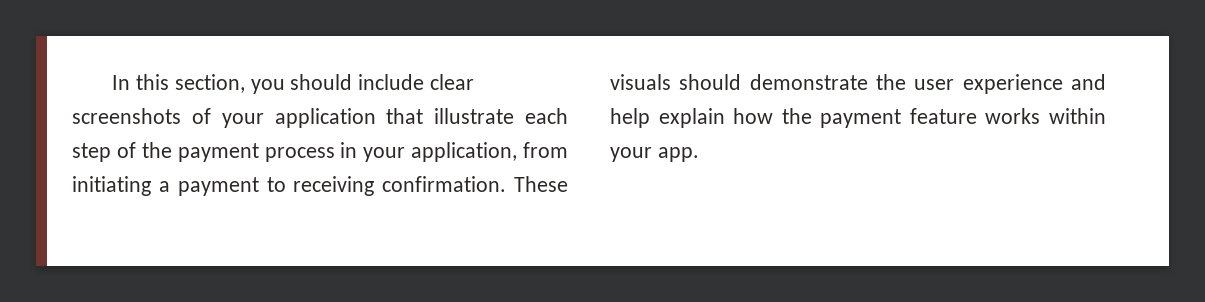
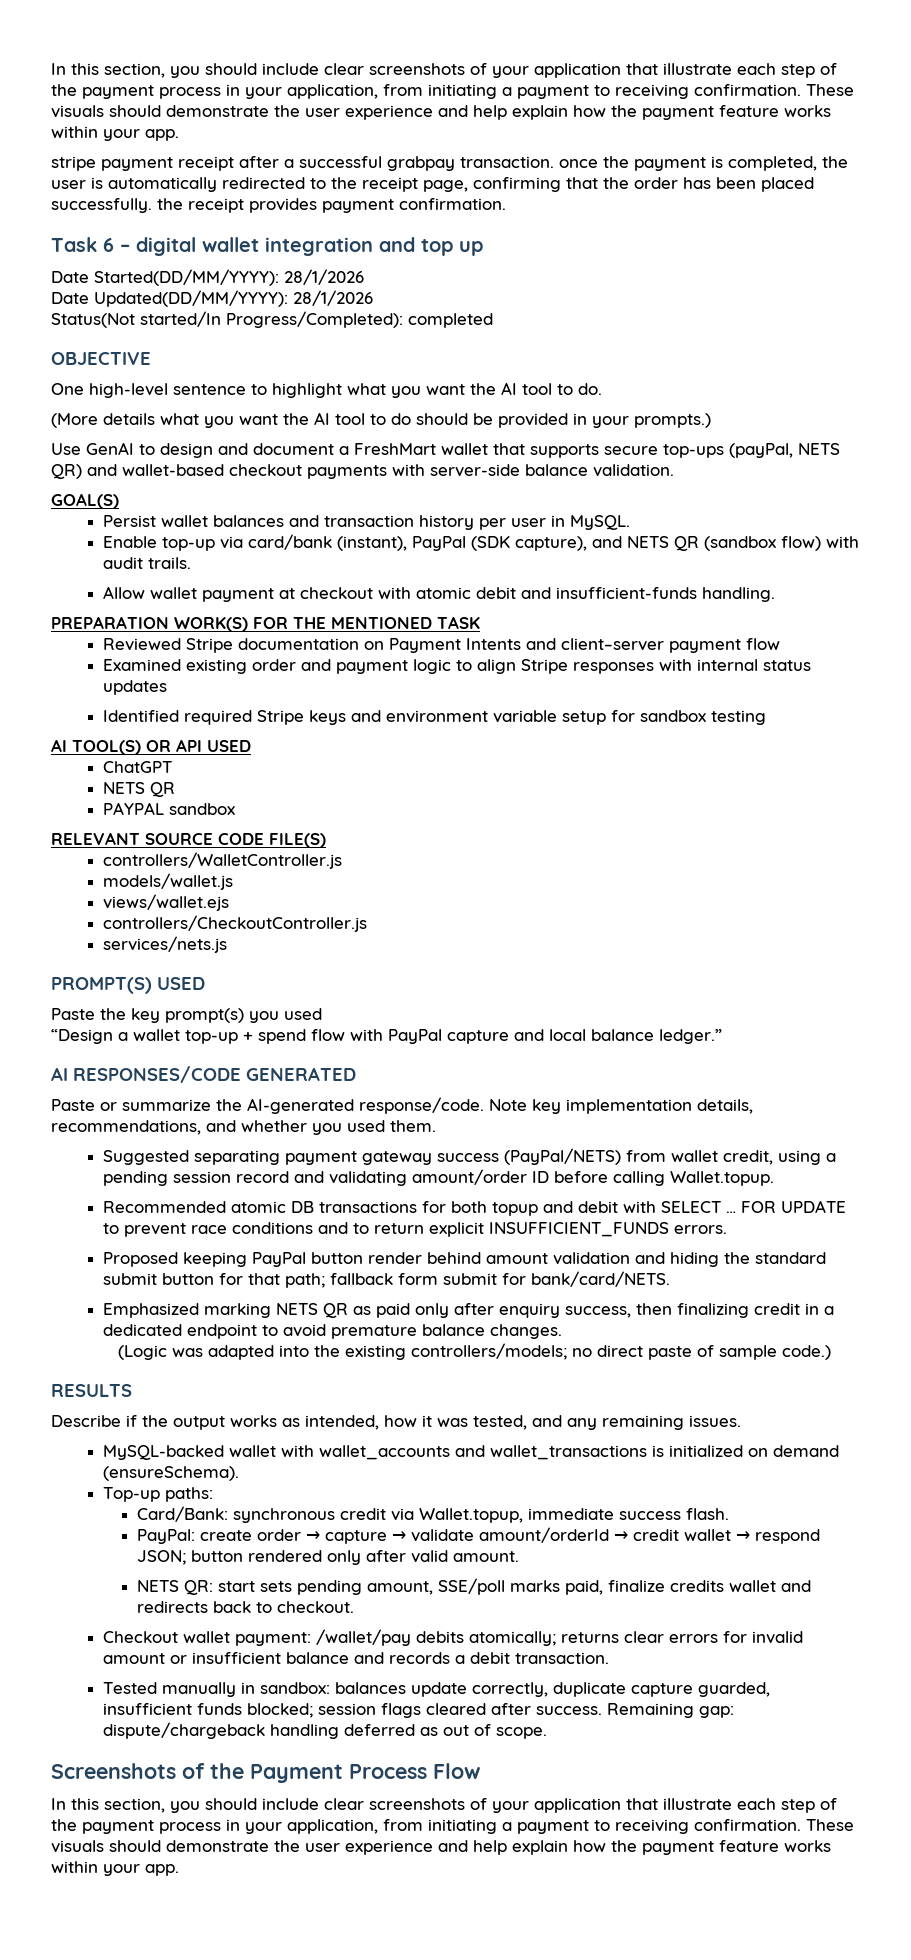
(699, 154) none -> [51,156,848,171] [51,177,814,192] [51,198,506,213] [51,237,483,256] [51,269,364,286] [51,290,373,307] [51,311,493,328] [51,352,151,365] [51,382,602,398] [51,412,711,428] [51,442,840,458] [51,464,674,479] [51,493,119,509] [103,515,631,530] [103,534,860,551] [103,557,192,569] [103,586,776,602] [51,616,480,632] [103,638,781,653] [103,659,812,674] [103,680,168,695] [103,710,767,725] [51,739,251,755] [103,761,173,773] [103,782,176,797] [103,802,236,815] [51,832,326,848] [103,852,343,869] [103,873,234,890] [103,894,230,911] [103,915,368,932] [103,936,228,953] [51,977,205,994] [51,1008,322,1023] [51,1029,722,1044] [51,1066,356,1083] [51,1097,753,1114] [51,1120,436,1135] [103,1148,837,1165] [103,1169,775,1186] [103,1200,847,1216] [103,1222,728,1237] [103,1252,827,1267] [103,1271,671,1288] [103,1303,835,1318] [103,1324,563,1339] [118,1343,832,1360] [51,1384,132,1397] [51,1415,741,1430] [103,1445,840,1460] [103,1466,240,1481] [103,1487,214,1502] [136,1506,729,1523] [136,1527,820,1544] [136,1550,519,1565] [136,1578,811,1595] [136,1601,354,1613] [103,1629,804,1646] [103,1652,610,1664] [103,1682,771,1697] [103,1703,735,1718] [103,1722,548,1739] [51,1763,481,1783] [51,1798,837,1813] [51,1819,854,1834] [51,1840,831,1855] [51,1861,179,1876] // stripe payment receipt after a successful grabpay transaction. once the payment is completed, the user is automatically redirected to the receipt page, confirming that the order has been placed successfully. the receipt provides payment confirmation. // Task 6 – digital wallet integration and top up // Date Started(DD/MM/YYYY): 28/1/2026 // Date Updated(DD/MM/YYYY): 28/1/2026 // Status(Not started/In Progress/Completed): completed // OBJECTIVE // One high-level sentence to highlight what you want the AI tool to do. // (More details what you want the AI tool to do should be provided in your prompts.) // Use GenAI to design and document a FreshMart wallet that supports secure top-ups (payPal, NETS QR) and wallet-based checkout payments with server-side balance validation. // GOAL(S) // Persist wallet balances and transaction history per user in MySQL. // Enable top-up via card/bank (instant), PayPal (SDK capture), and NETS QR (sandbox flow) with audit trails. // Allow wallet payment at checkout with atomic debit and insufficient-funds handling. // PREPARATION WORK(S) FOR THE MENTIONED TASK // Reviewed Stripe documentation on Payment Intents and client–server payment flow // Examined existing order and payment logic to align Stripe responses with internal status updates // Identified required Stripe keys and environment variable setup for sandbox testing // AI TOOL(S) OR API USED // ChatGPT // NETS QR // PAYPAL sandbox // RELEVANT SOURCE CODE FILE(S) // controllers/WalletController.js // models/wallet.js // views/wallet.ejs // controllers/CheckoutController.js // services/nets.js // PROMPT(S) USED // Paste the key prompt(s) you used // “Design a wallet top-up + spend flow with PayPal capture and local balance ledger.” // AI RESPONSES/CODE GENERATED // Paste or summarize the AI-generated response/code. Note key implementation details, recommendations, and whether you used them. // Suggested separating payment gateway success (PayPal/NETS) from wallet credit, using a pending session record and validating amount/order ID before calling Wallet.topup. // Recommended atomic DB transactions for both topup and debit with SELECT … FOR UPDATE to prevent race conditions and to return explicit INSUFFICIENT_FUNDS errors. // Proposed keeping PayPal button render behind amount validation and hiding the standard submit button for that path; fallback form submit for bank/card/NETS. // Emphasized marking NETS QR as paid only after enquiry success, then finalizing credit in a dedicated endpoint to avoid premature balance changes. // (Logic was adapted into the existing controllers/models; no direct paste of sample code.) // RESULTS // Describe if the output works as intended, how it was tested, and any remaining issues. // MySQL-backed wallet with wallet_accounts and wallet_transactions is initialized on demand (ensureSchema). // Top-up paths: // Card/Bank: synchronous credit via Wallet.topup, immediate success flash. // PayPal: create order → capture → validate amount/orderId → credit wallet → respond JSON; button rendered only after valid amount. // NETS QR: start sets pending amount, SSE/poll marks paid, finalize credits wallet and redirects back to checkout. // Checkout wallet payment: /wallet/pay debits atomically; returns clear errors for invalid amount or insufficient balance and records a debit transaction. // Tested manually in sandbox: balances update correctly, duplicate capture guarded, insufficient funds blocked; session flags cleared after success. Remaining gap: dispute/chargeback handling deferred as out of scope. // Screenshots of the Payment Process Flow // In this section, you should include clear screenshots of your application that illustrate each step of the payment process in your application, from initiating a payment to receiving confirmation. These visuals should demonstrate the user experience and help explain how the payment feature works within your app.

